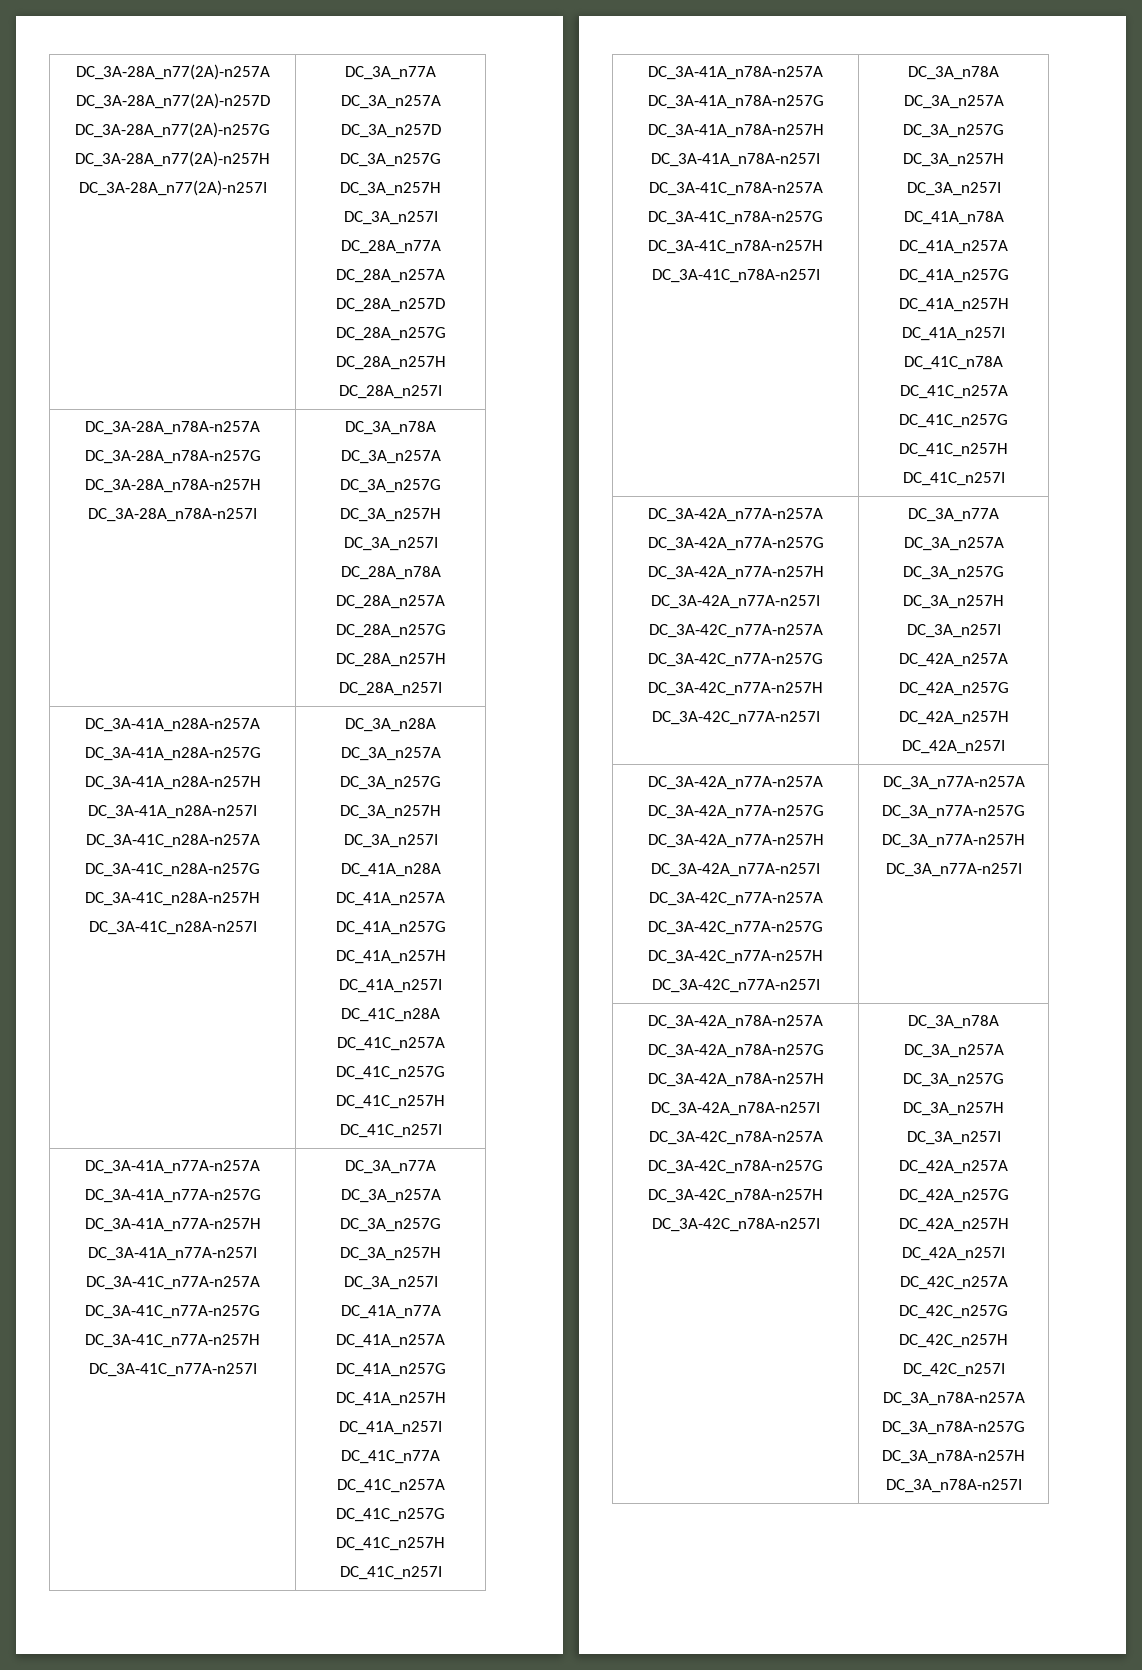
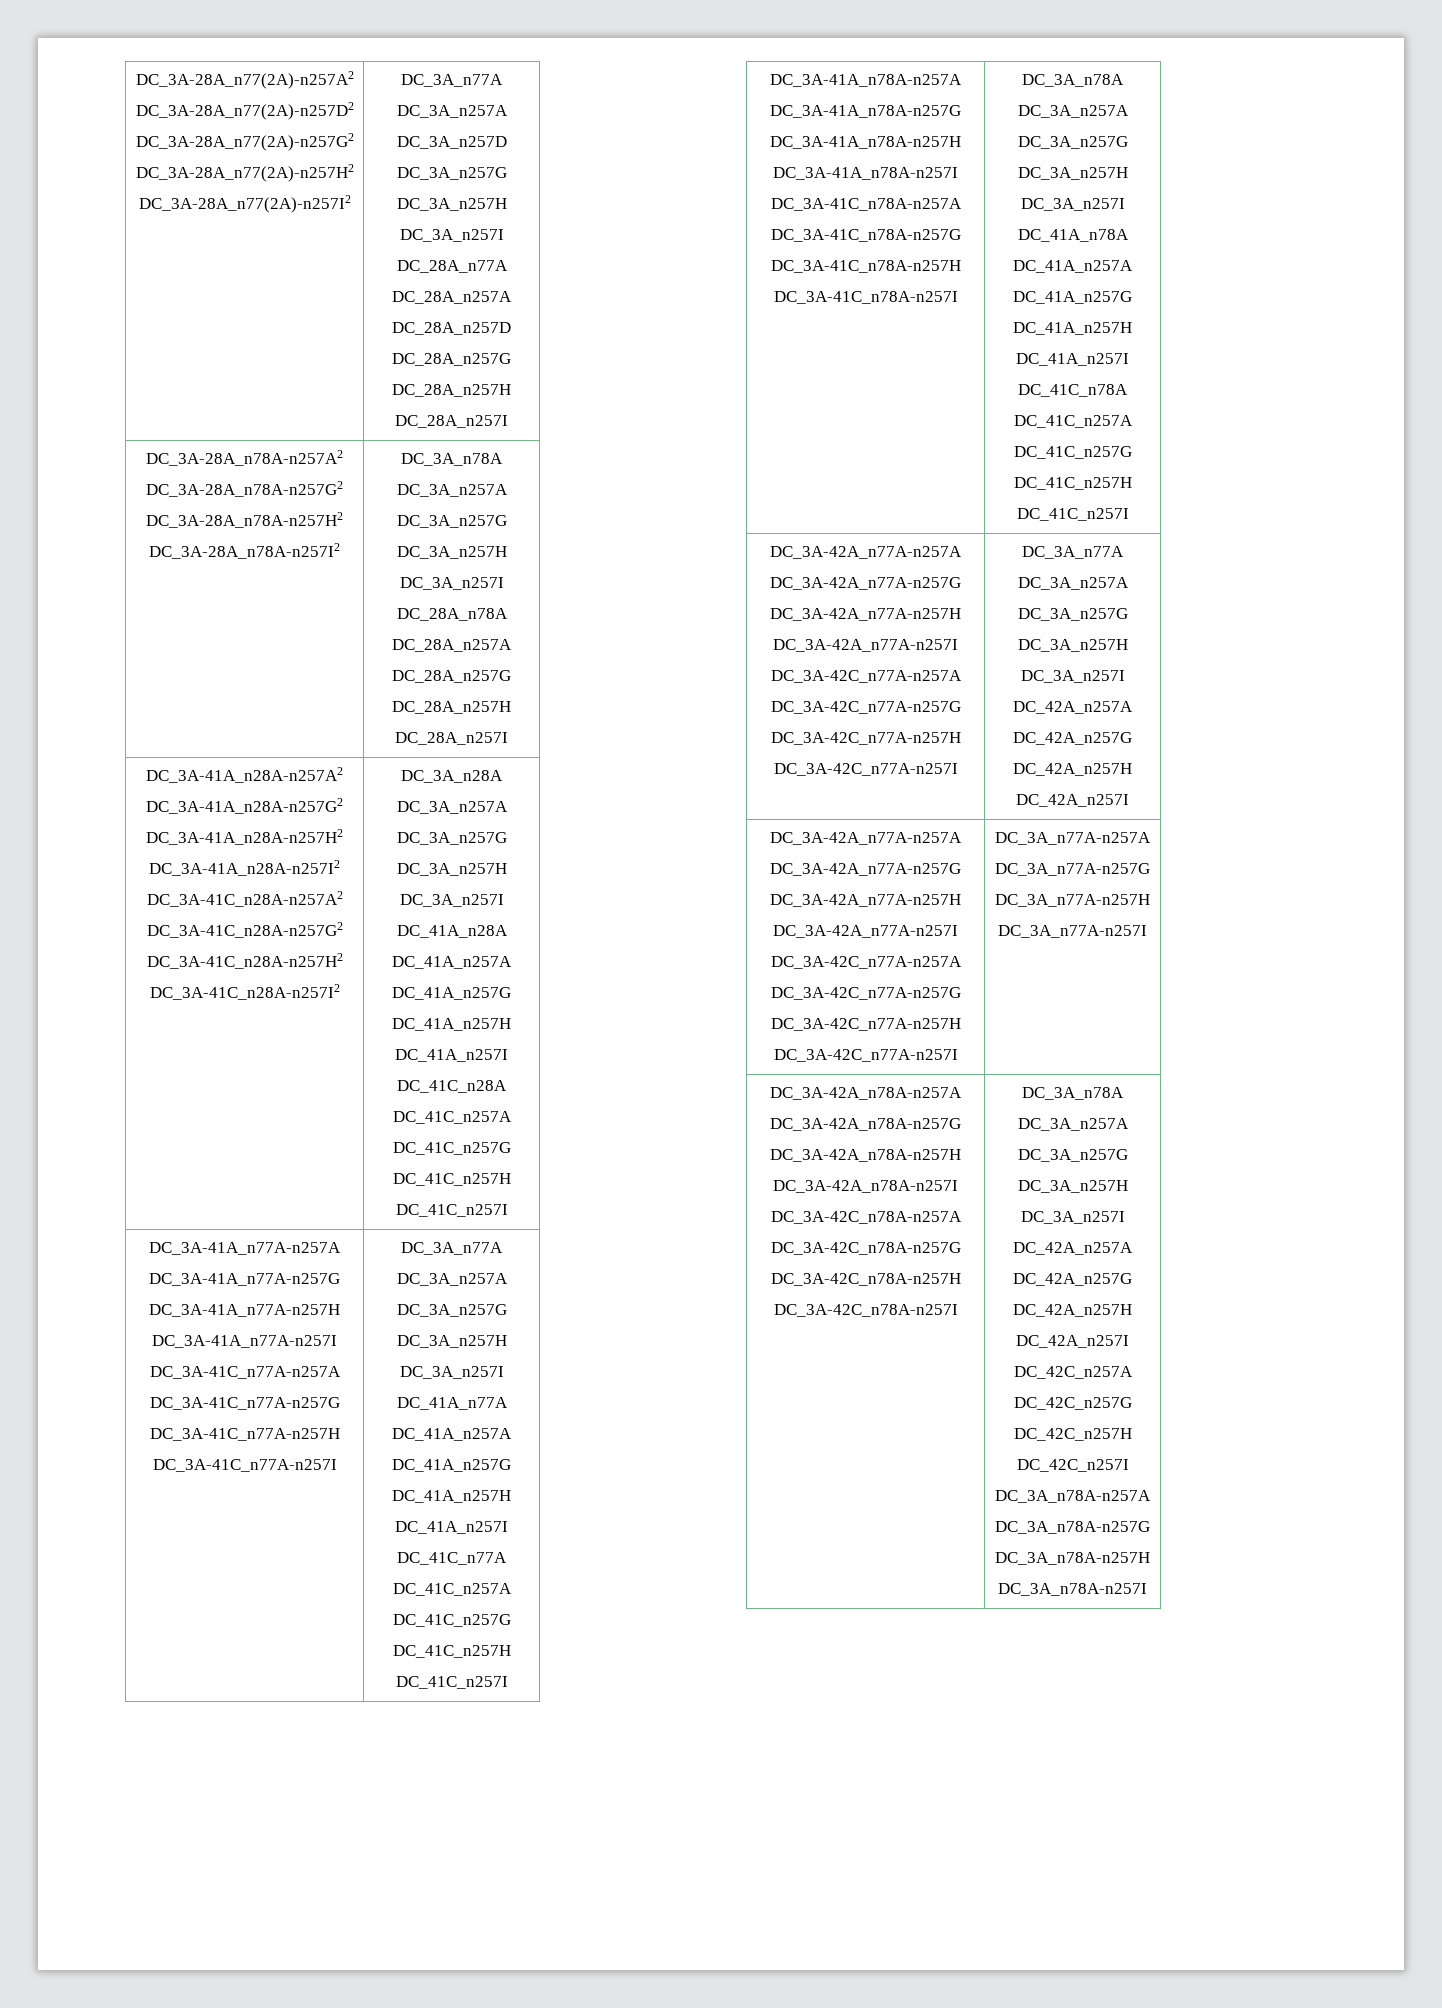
[75,64,270,80] [75,93,270,109] [75,122,270,138] [75,151,270,167] [78,180,267,196] DC_3A-28A_n77(2A)-n257A // DC_3A-28A_n77(2A)-n257D // DC_3A-28A_n77(2A)-n257G // DC_3A-28A_n77(2A)-n257H // DC_3A-28A_n77(2A)-n257I -> [135,71,354,89] [135,102,354,120] [135,133,354,151] [135,164,354,182] [138,195,351,213] DC_3A-28A_n77(2A)-n257A2 // DC_3A-28A_n77(2A)-n257D2 // DC_3A-28A_n77(2A)-n257G2 // DC_3A-28A_n77(2A)-n257H2 // DC_3A-28A_n77(2A)-n257I2
[85,421,260,435] [84,450,261,464] [84,479,261,493] [88,508,257,522] DC_3A-28A_n78A-n257A // DC_3A-28A_n78A-n257G // DC_3A-28A_n78A-n257H // DC_3A-28A_n78A-n257I -> [146,450,343,466] [146,481,343,497] [146,512,343,528] [149,543,340,559] DC_3A-28A_n78A-n257A2 // DC_3A-28A_n78A-n257G2 // DC_3A-28A_n78A-n257H2 // DC_3A-28A_n78A-n257I2
[85,718,260,732] [84,747,261,761] [84,776,261,790] [88,805,257,819] [85,834,260,848] [85,863,260,877] [85,892,260,906] [88,921,257,935] DC_3A-41A_n28A-n257A // DC_3A-41A_n28A-n257G // DC_3A-41A_n28A-n257H // DC_3A-41A_n28A-n257I // DC_3A-41C_n28A-n257A // DC_3A-41C_n28A-n257G // DC_3A-41C_n28A-n257H // DC_3A-41C_n28A-n257I -> [146,767,343,783] [146,798,343,814] [146,829,343,845] [149,860,340,876] [146,891,343,907] [146,922,343,938] [146,953,343,969] [149,984,340,1000] DC_3A-41A_n28A-n257A2 // DC_3A-41A_n28A-n257G2 // DC_3A-41A_n28A-n257H2 // DC_3A-41A_n28A-n257I2 // DC_3A-41C_n28A-n257A2 // DC_3A-41C_n28A-n257G2 // DC_3A-41C_n28A-n257H2 // DC_3A-41C_n28A-n257I2

